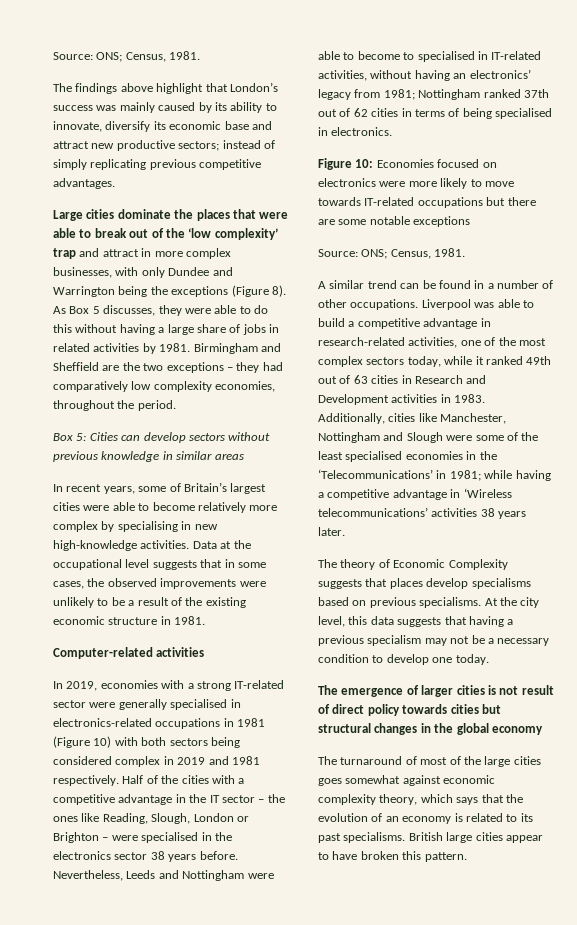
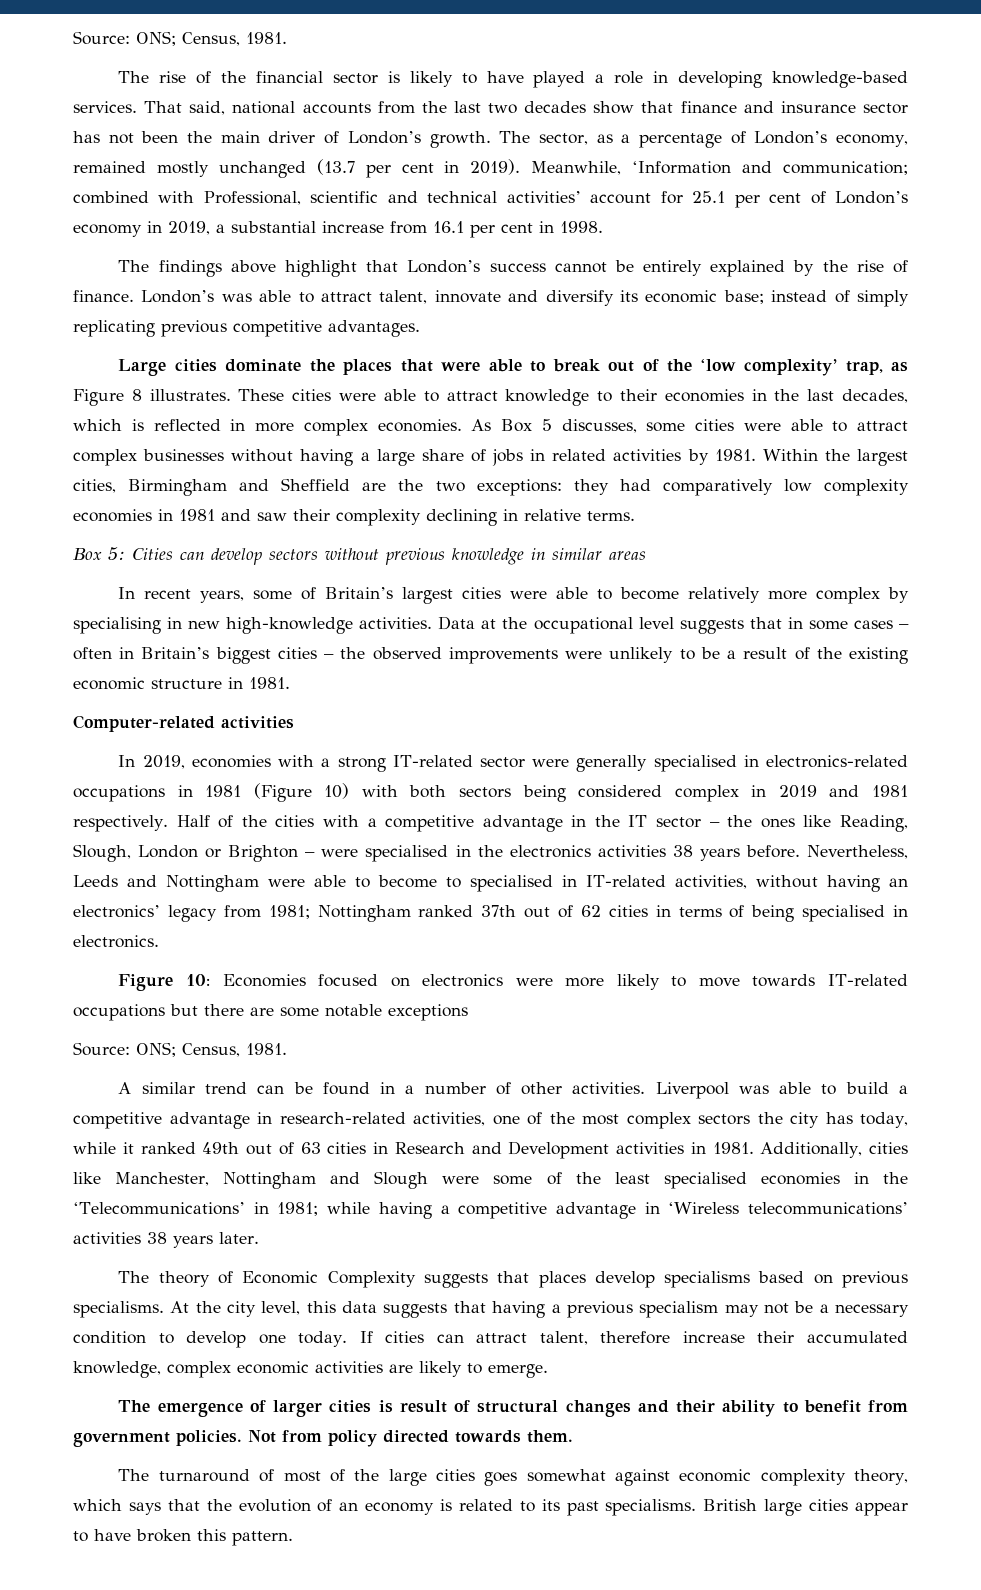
[53,51,201,62] Source: ONS; Census, 1981. -> [73,31,287,46] [118,71,908,88] [73,101,908,115] [73,131,909,148] [73,159,909,178] [73,191,908,208] [73,221,603,238] Source: ONS; Census, 1981. // The rise of the financial sector is likely to have played a role in developing knowledge-based services. That said, national accounts from the last two decades show that finance and insurance sector has not been the main driver of London’s growth. The sector, as a percentage of London’s economy, remained mostly unchanged (13.7 per cent in 2019). Meanwhile, ‘Information and communication; combined with Professional, scientific and technical activities’ account for 25.1 per cent of London’s economy in 2019, a substantial increase from 16.1 per cent in 1998.
[96,102,277,113] [53,121,272,132] [53,140,220,151] was mainly caused by its ability to innovate, diversify its economic base and attract new productive sectors; -> [554,260,909,277] [73,290,764,306] cannot be entirely explained by the rise of finance. London’s was able to attract talent, innovate and diversify its economic base;
[53,248,231,259] [53,267,233,278] [53,285,286,297] trap and attract in more complex businesses, with only Dundee and Warrington being the exceptions (Figure 8). -> [845,361,908,375] [73,389,908,406] [73,419,462,436] trap, as Figure 8 illustrates. These cities were able to attract knowledge to their economies in the last decades, which is reflected in more complex economies.
[158,305,268,316] [53,324,72,333] they were able to do this -> [646,419,908,432] [73,449,225,466] some cities were able to attract complex businesses
(191, 347) none -> [762,449,908,466] [73,479,116,493] Within the largest cities,
[166,362,233,373] exceptions – -> [476,479,562,496] exceptions:
[215,381,276,392] [53,400,176,411] economies, throughout the period. -> [73,509,635,526] economies in 1981 and saw their complexity declining in relative terms.
[53,581,84,589] cases, -> [853,620,910,629] [73,647,335,664] cases – often in Britain’s biggest cities –
[114,852,148,860] sector -> [597,845,666,857] activities
[350,299,419,310] occupations. -> [572,1082,646,1094] activities.
(405, 361) none -> [757,1112,853,1128] the city has
[454,394,486,403] 1983. -> [712,1142,754,1154] 1981.
(489, 659) none -> [359,1331,908,1345] [73,1361,548,1378] If cities can attract talent, therefore increase their accumulated knowledge, complex economic activities are likely to emerge.
[499,685,554,695] [318,704,501,716] [318,723,543,735] not result of direct policy towards cities but structural changes in the global economy -> [399,1400,908,1417] [73,1430,573,1447] result of structural changes and their ability to benefit from government policies. Not from policy directed towards them.

